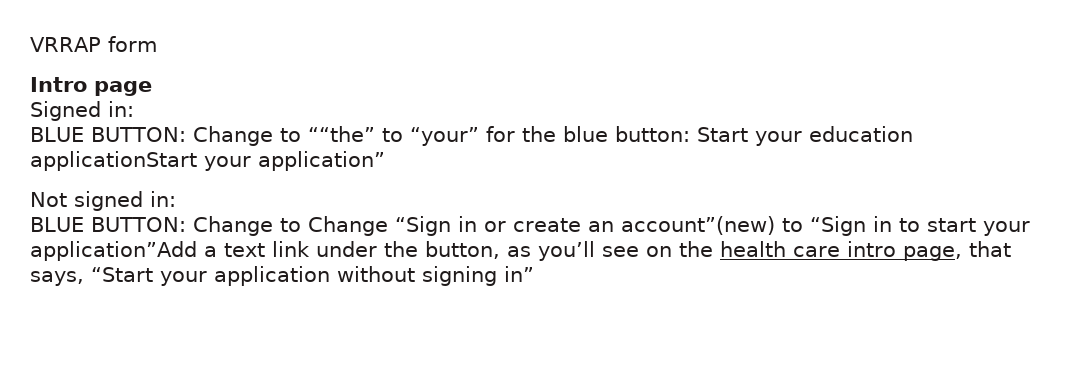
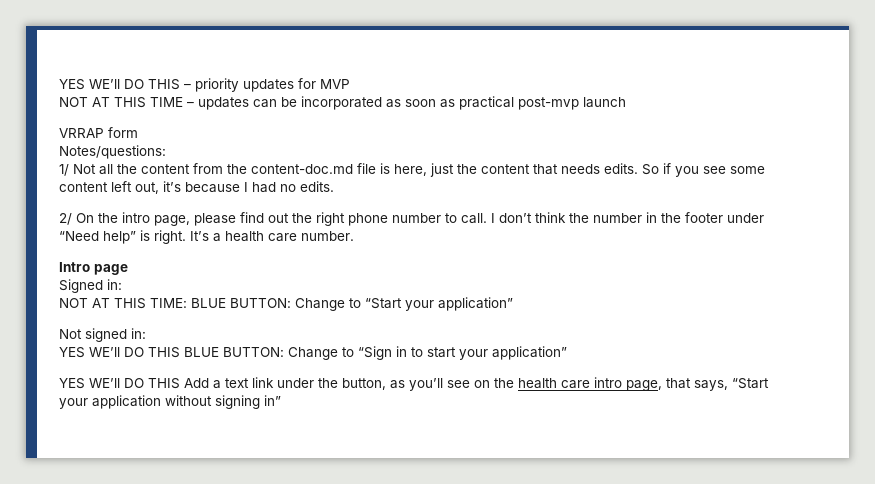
[30,36,157,52] [30,77,152,96] [30,101,134,121] [30,126,913,146] [30,151,197,171] VRRAP form // Intro page // Signed in: // BLUE BUTTON: Change to ““the” to “your” for the blue button: Start your education applicationStart -> [59,78,350,92] [59,96,626,110] [59,127,138,138] [59,145,166,159] [59,163,765,177] [59,181,334,194] [59,212,764,226] [59,230,354,244] [59,262,128,275] [59,279,122,293] [59,298,402,311] YES WE’ll DO THIS – priority updates for MVP // NOT AT THIS TIME – updates can be incorporated as soon as practical post-mvp launch // VRRAP form // Notes/questions: // 1/ Not all the content from the content-doc.md file is here, just the content that needs edits. So if you see some content left out, it’s because I had no edits. // 2/ On the intro page, please find out the right phone number to call. I don’t think the number in the footer under “Need help” is right. It’s a health care number. // Intro page // Signed in: // NOT AT THIS TIME: BLUE BUTTON: Change to “Start
[30,216,775,236] BLUE BUTTON: Change to Change “Sign in or create an account”(new) -> [59,347,338,360] YES WE’ll DO THIS BLUE BUTTON: Change
[30,241,197,261] application”Add -> [492,346,567,360] [59,378,209,389] application” // YES WE’ll DO THIS Add

